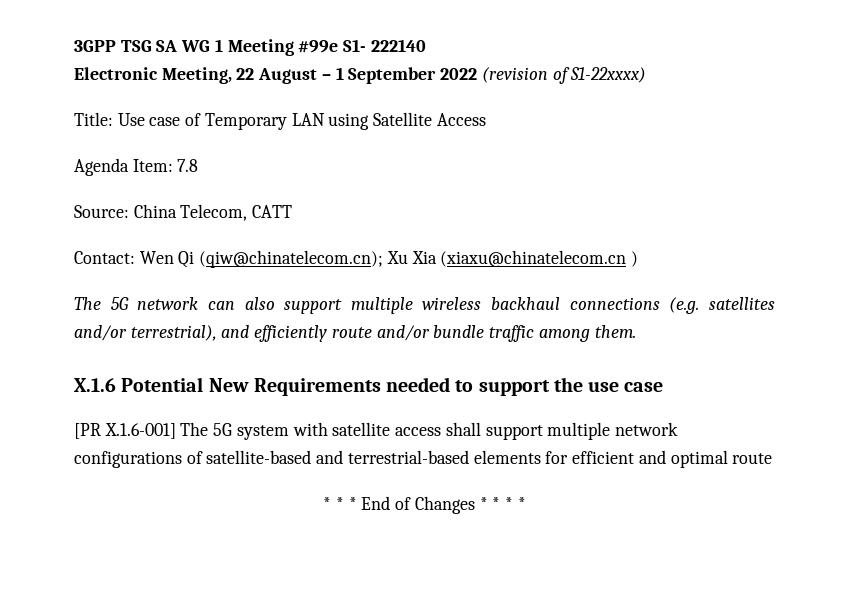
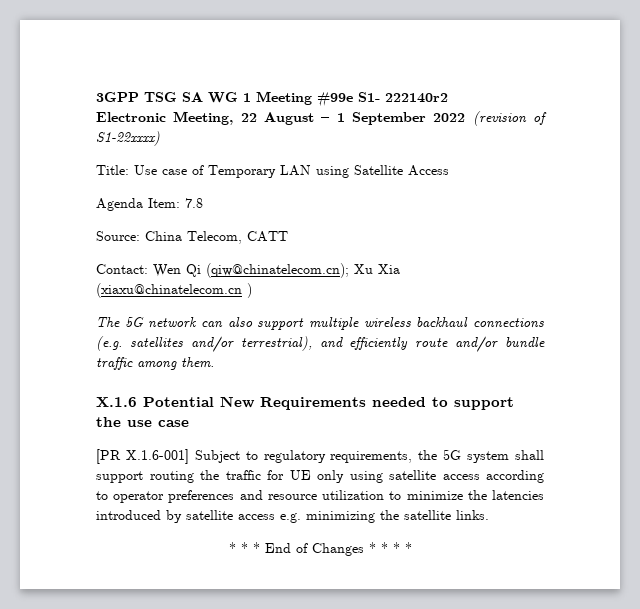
[370,39,426,52] 222140 -> [385,93,448,103] 222140r2
[180,422,678,440] [74,450,773,468] The 5G system with satellite access shall support multiple network configurations of satellite-based and terrestrial-based elements for efficient and optimal route -> [194,449,545,463] [96,470,544,483] [96,490,544,503] [96,510,489,523] Subject to regulatory requirements, the 5G system shall support routing the traffic for UE only using satellite access according to operator preferences and resource utilization to minimize the latencies introduced by satellite access e.g. minimizing the satellite links.

